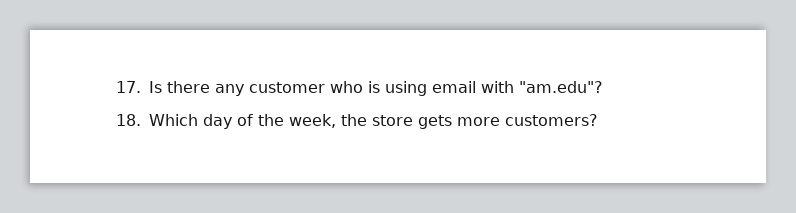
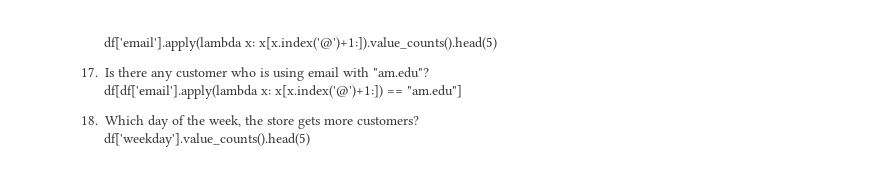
(116, 87) none -> [104,37,498,51] df['email'].apply(lambda x: x[x.index('@')+1:]).value_counts().head(5) //
(604, 87) none -> [104,85,463,99] // df[df['email'].apply(lambda x: x[x.index('@')+1:]) == "am.edu"]
(599, 120) none -> [104,133,311,147] // df['weekday'].value_counts().head(5)

